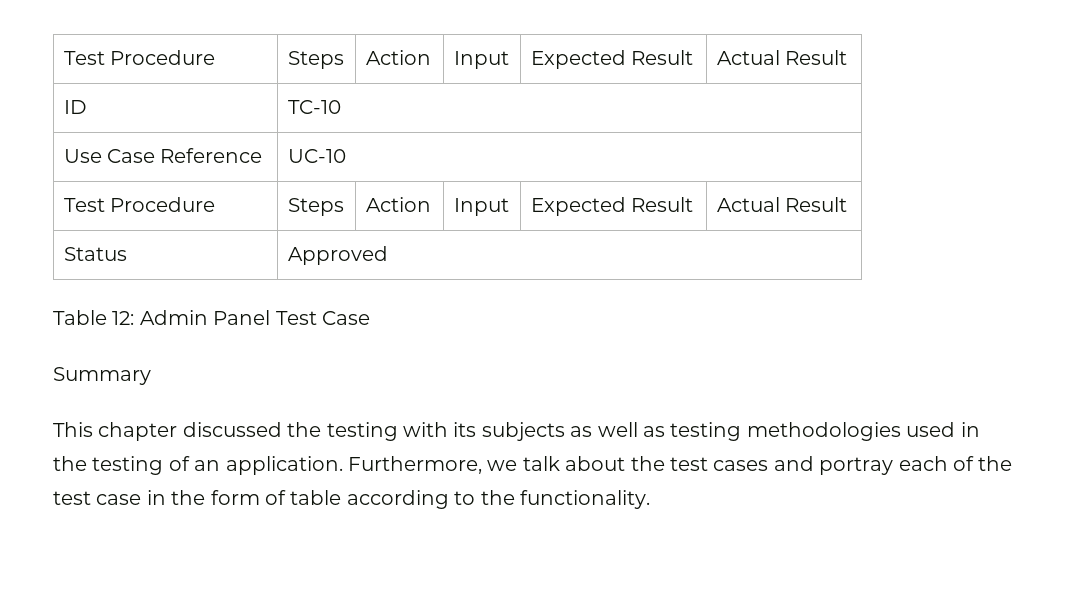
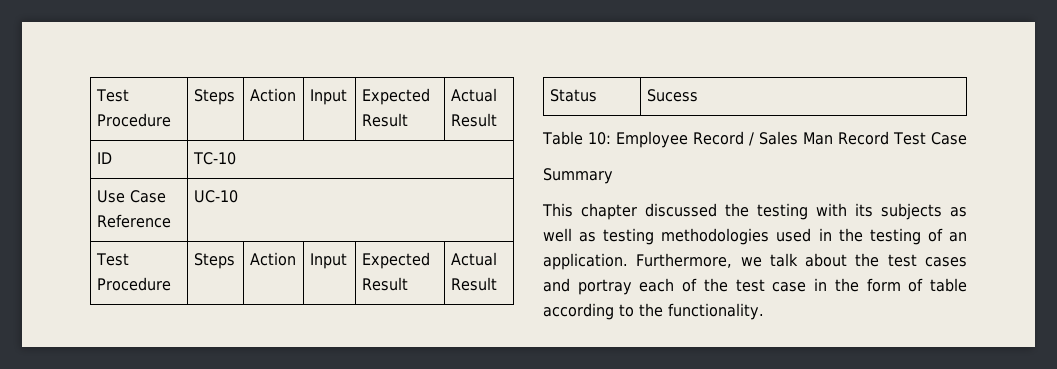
[287,246,388,265] Approved -> [646,89,698,102] Sucess
[112,310,271,325] 12: Admin Panel -> [587,131,889,148] 10: Employee Record / Sales Man Record

